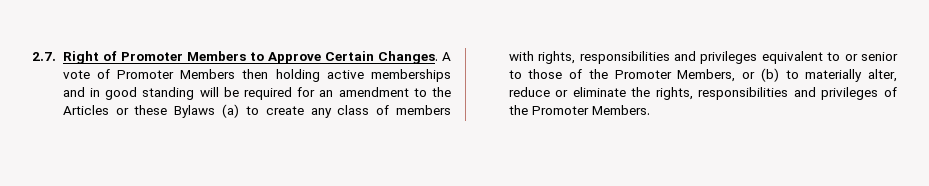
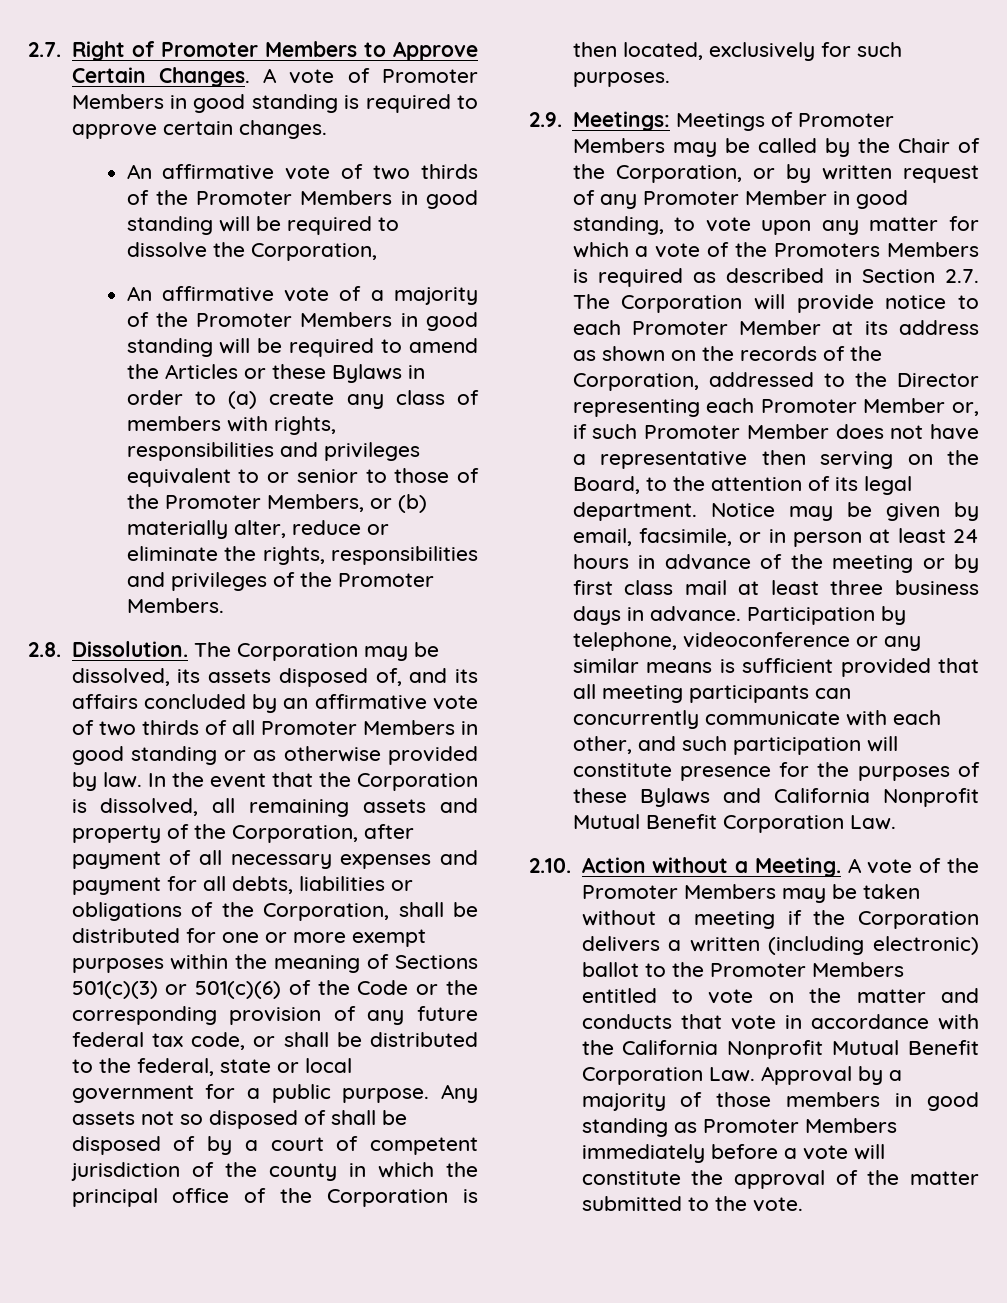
[242,69,451,82] [62,87,427,100] then holding active memberships and in good standing will be required for an amendment to -> [169,94,479,113] [71,120,327,139] [126,164,479,180] [126,190,478,209] [126,216,399,235] [126,242,377,261] [126,286,478,305] [126,312,478,331] [126,338,479,357] in good standing is required to approve certain changes. // An affirmative vote of two thirds of the Promoter Members in good standing will be required to dissolve the Corporation, // An affirmative vote of a majority of the Promoter Members in good standing will be required to amend
[222,104,259,118] (a) to -> [407,365,425,379] [126,390,258,409] in order to (a)
[785,70,799,79] to -> (427, 503) none
(650, 110) none -> [28,641,439,661] [71,668,478,687] [71,694,479,713] [71,720,478,736] [71,746,479,765] [71,772,478,791] [71,798,478,817] [71,824,414,843] [71,850,478,869] [71,876,413,895] [71,902,478,921] [71,928,426,947] [71,954,478,973] [71,980,478,999] [71,1006,478,1025] [71,1032,478,1050] [71,1058,352,1076] [71,1084,478,1103] [71,1110,407,1129] [71,1136,478,1155] [70,1162,478,1181] [71,1188,478,1207] [572,42,902,61] [572,72,670,87] [529,111,894,131] [572,138,980,157] [572,164,979,183] [572,190,908,209] [572,216,979,235] [572,242,979,258] [572,268,979,287] [572,294,979,313] [572,320,979,335] [572,346,882,362] [572,372,979,391] [572,398,979,417] [572,424,979,440] [572,450,979,469] [572,476,912,495] [572,502,979,521] [572,528,979,547] [572,554,979,573] [572,580,979,595] [572,606,906,625] [572,632,921,651] [572,658,979,677] [572,684,851,703] [572,710,941,729] [572,736,898,755] [572,762,980,781] [572,788,979,807] [572,814,896,833] [529,857,979,877] [581,884,920,903] [581,910,979,929] [581,936,979,955] [581,962,904,977] [581,988,979,1004] [581,1014,979,1030] [581,1040,979,1059] [581,1066,902,1085] [581,1092,979,1111] [581,1118,897,1137] [581,1144,885,1163] [581,1170,979,1189] [581,1196,803,1212] // 2.8. Dissolution. The Corporation may be dissolved, its assets disposed of, and its affairs concluded by an affirmative vote of two thirds of all Promoter Members in good standing or as otherwise provided by law. In the event that the Corporation is dissolved, all remaining assets and property of the Corporation, after payment of all necessary expenses and payment for all debts, liabilities or obligations of the Corporation, shall be distributed for one or more exempt purposes within the meaning of Sections 501(c)(3) or 501(c)(6) of the Code or the corresponding provision of any future federal tax code, or shall be distributed to the federal, state or local government for a public purpose. Any assets not so disposed of shall be disposed of by a court of competent jurisdiction of the county in which the principal office of the Corporation is then located, exclusively for such purposes. // 2.9. Meetings: Meetings of Promoter Members may be called by the Chair of the Corporation, or by written request of any Promoter Member in good standing, to vote upon any matter for which a vote of the Promoters Members is required as described in Section 2.7. The Corporation will provide notice to each Promoter Member at its address as shown on the records of the Corporation, addressed to the Director representing each Promoter Member or, if such Promoter Member does not have a representative then serving on the Board, to the attention of its legal department. Notice may be given by email, facsimile, or in person at least 24 hours in advance of the meeting or by first class mail at least three business days in advance. Participation by telephone, videoconference or any similar means is sufficient provided that all meeting participants can concurrently communicate with each other, and such participation will constitute presence for the purposes of these Bylaws and California Nonprofit Mutual Benefit Corporation Law. // 2.10. Action without a Meeting. A vote of the Promoter Members may be taken without a meeting if the Corporation delivers a written (including electronic) ballot to the Promoter Members entitled to vote on the matter and conducts that vote in accordance with the California Nonprofit Mutual Benefit Corporation Law. Approval by a majority of those members in good standing as Promoter Members immediately before a vote will constitute the approval of the matter submitted to the vote.

